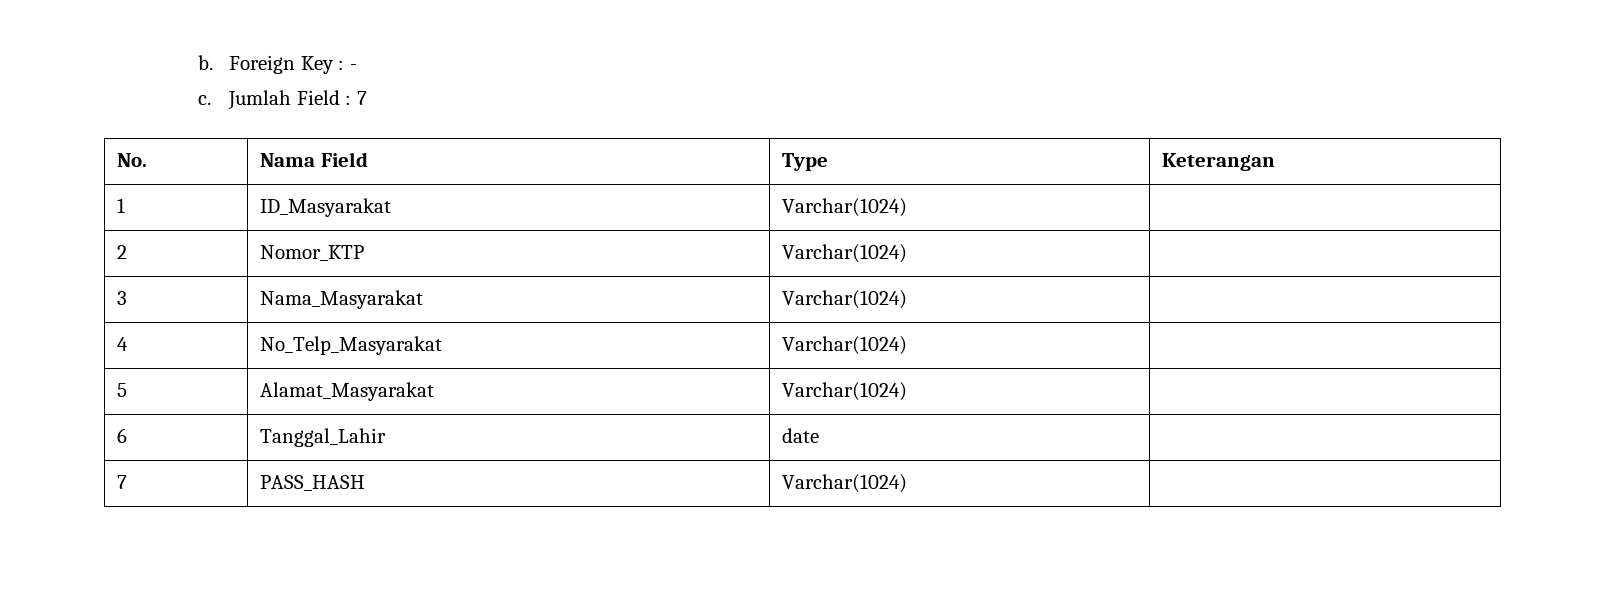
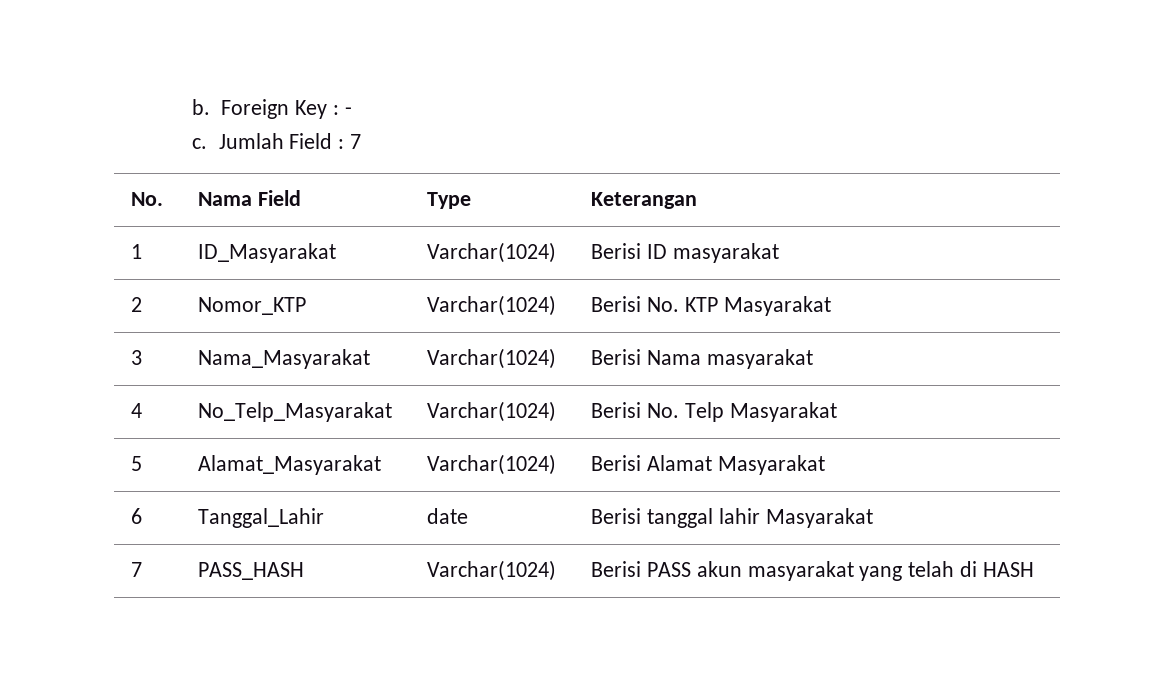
(908, 207) none -> [591,243,779,263] Berisi ID masyarakat
(908, 253) none -> [591,296,831,316] Berisi No. KTP Masyarakat
(908, 299) none -> [591,349,813,369] Berisi Nama masyarakat
(908, 345) none -> [591,402,837,422] Berisi No. Telp Masyarakat
(908, 391) none -> [591,455,825,475] Berisi Alamat Masyarakat
(820, 435) none -> [591,508,873,528] Berisi tanggal lahir Masyarakat
(908, 483) none -> [591,561,1034,581] Berisi PASS akun masyarakat yang telah di HASH

